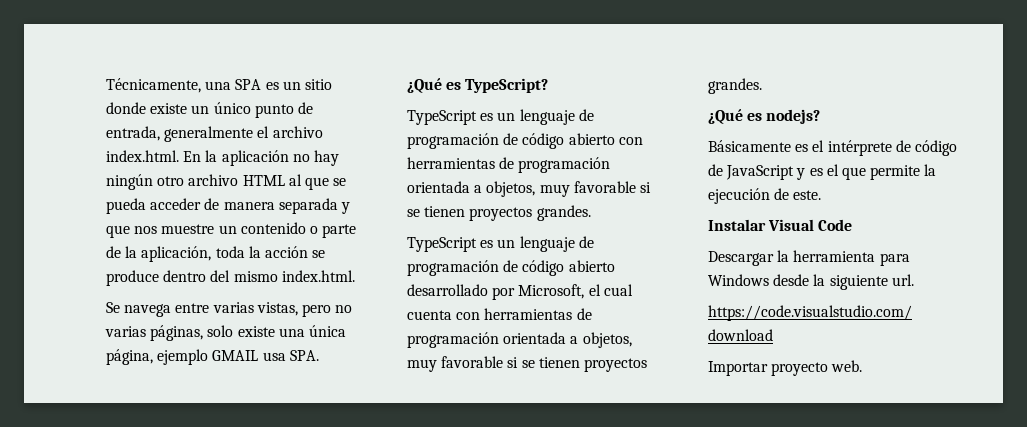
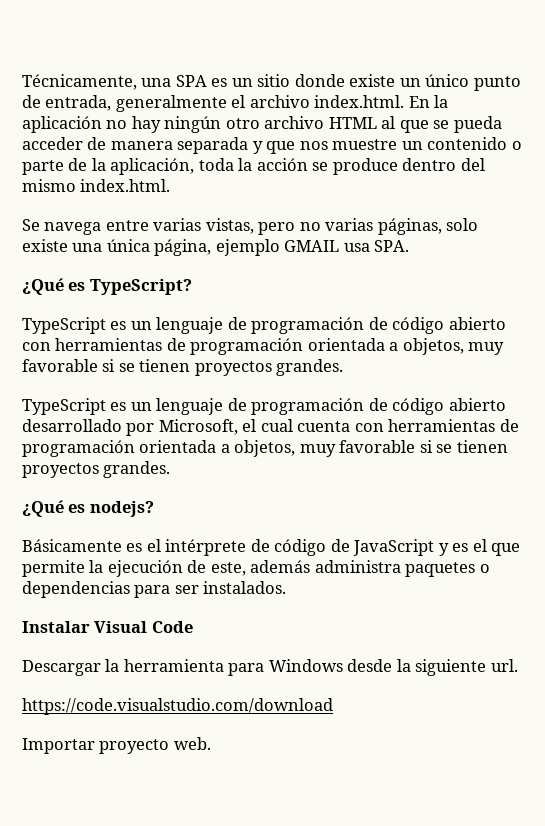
[793,190,822,200] este. -> [210,560,490,577] [22,581,287,598] este, además administra paquetes o dependencias para ser instalados.

